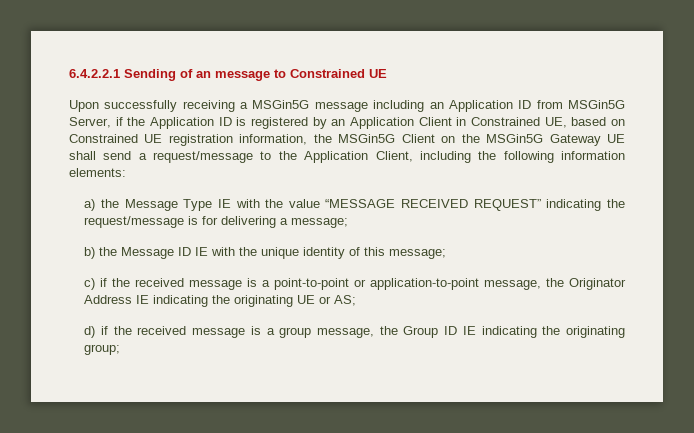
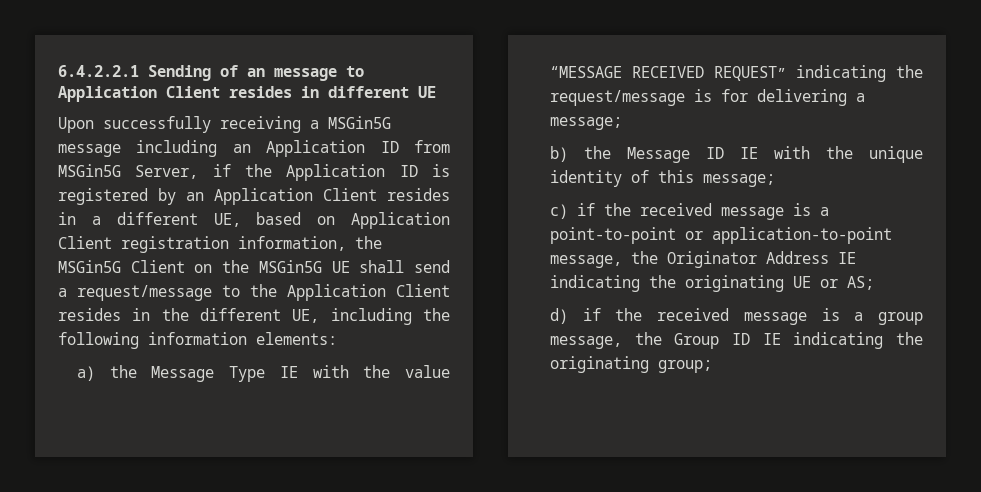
[290,69,365,78] Constrained -> [58,86,409,102] Application Client resides in different
[456,117,540,126] in Constrained -> [387,188,450,201] [58,212,198,225] resides in a different
[69,134,163,143] Constrained UE -> [351,212,450,229] [58,236,112,249] Application Client
[549,134,601,146] Gateway -> (322, 266) none
[375,151,413,162] Client, -> [396,284,450,297] [58,308,320,323] Client resides in the different UE,

